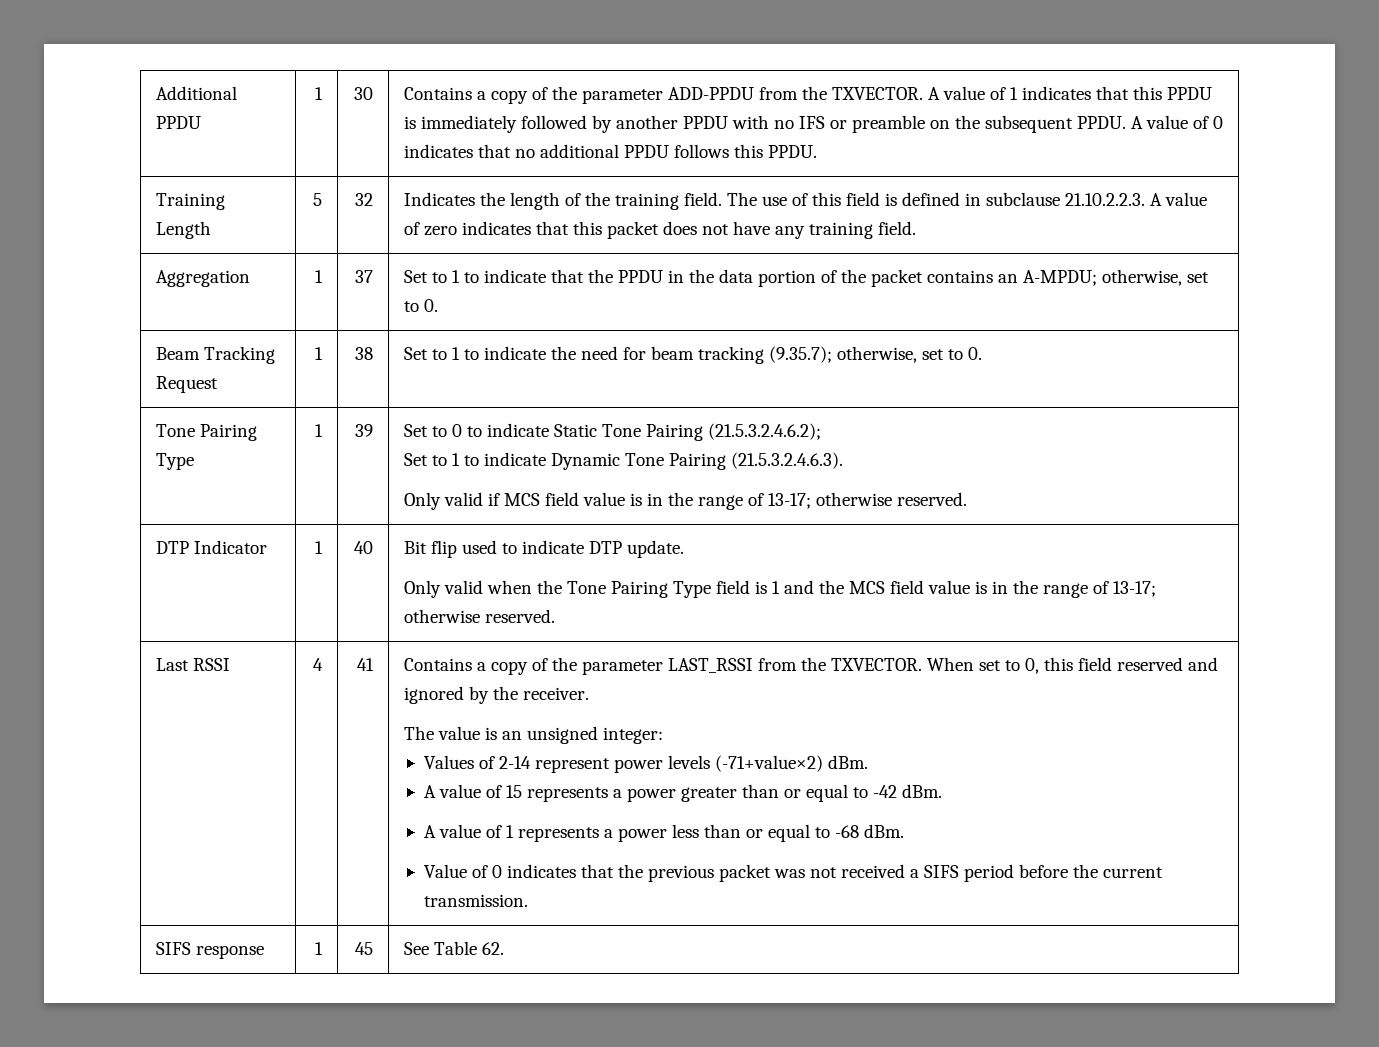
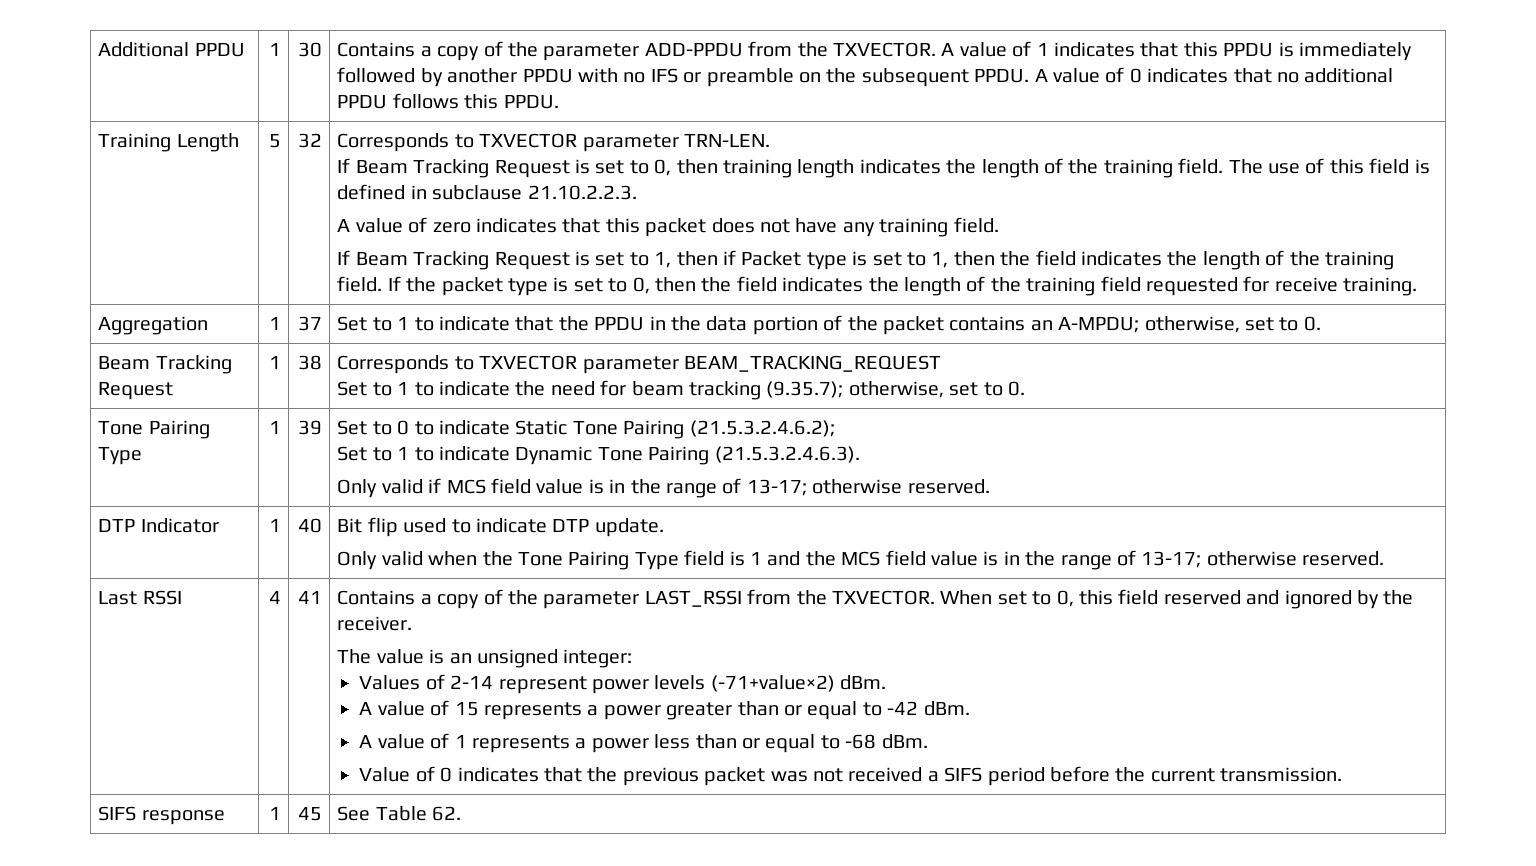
[403,192,475,206] Indicates -> [337,133,770,152] [337,158,941,178] Corresponds to TXVECTOR parameter TRN-LEN. // If Beam Tracking Request is set to 0, then training length indicates
(1145, 199) none -> (637, 192) //
(916, 228) none -> [337,250,1394,270] [337,276,1418,296] // If Beam Tracking Request is set to 1, then if Packet type is set to 1, then the field indicates the length of the training field. If the packet type is set to 0, then the field indicates the length of the training field requested for receive training.
(374, 353) none -> [337,355,941,374] Corresponds to TXVECTOR parameter BEAM_TRACKING_REQUEST //

